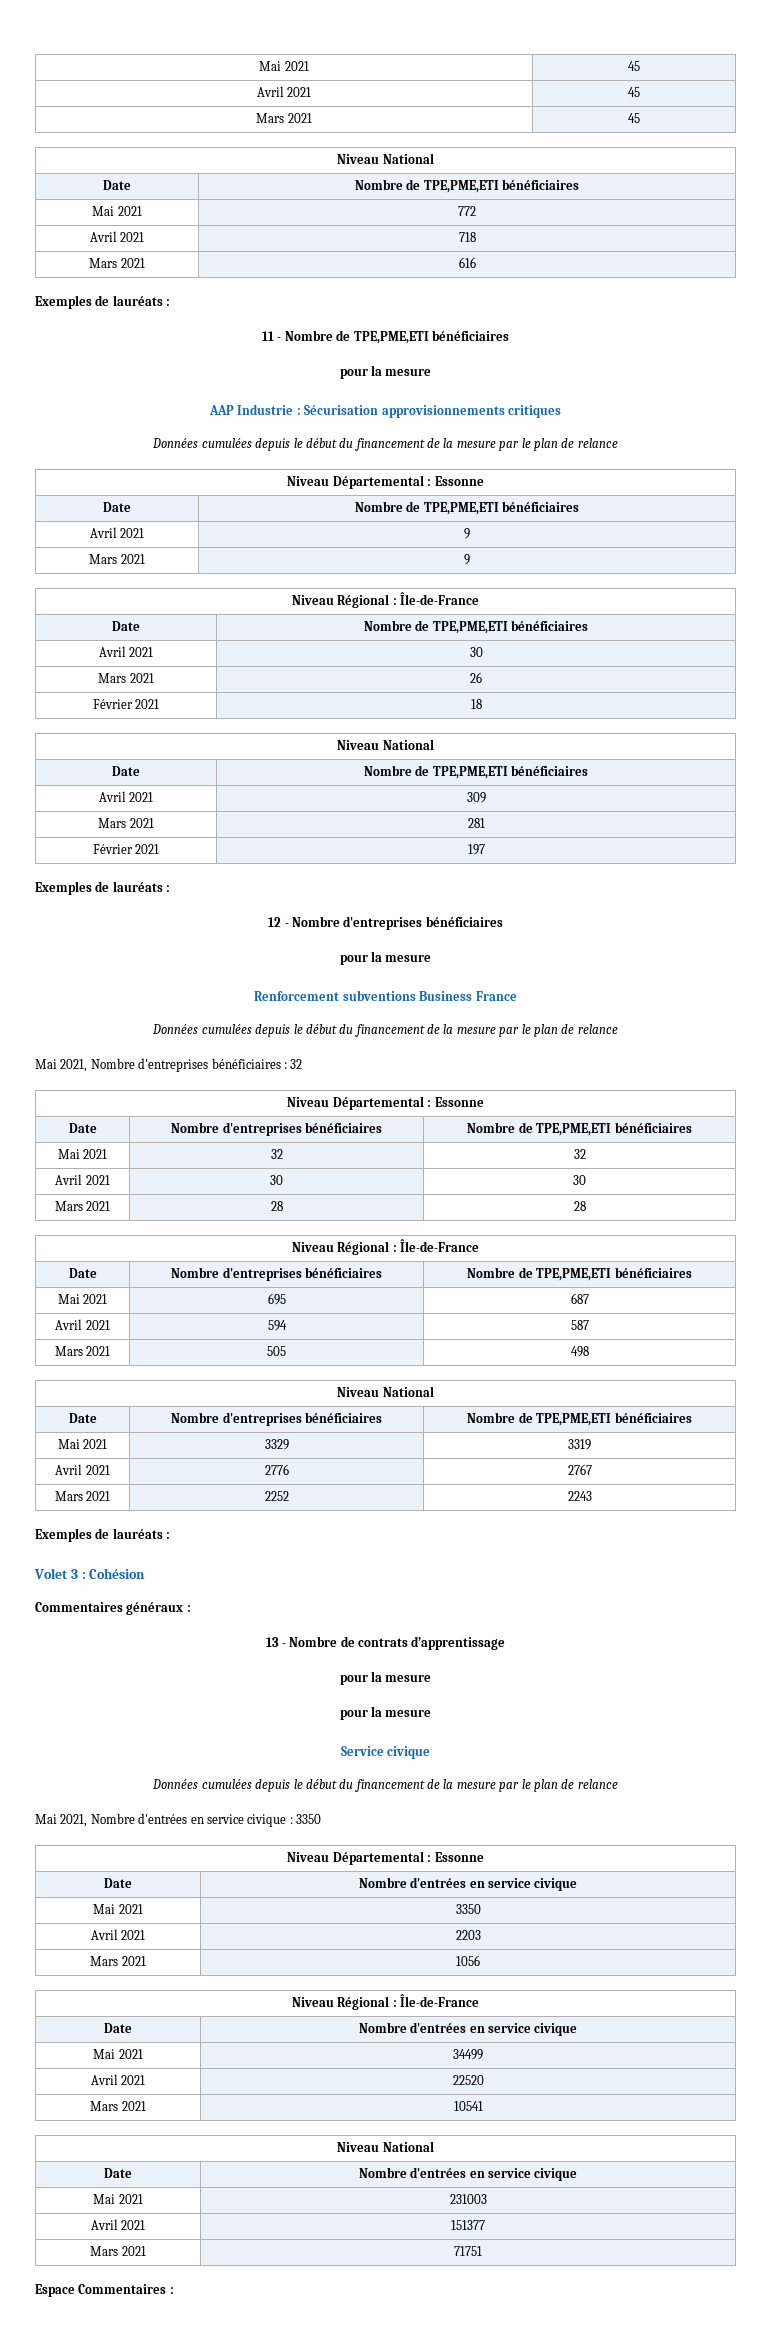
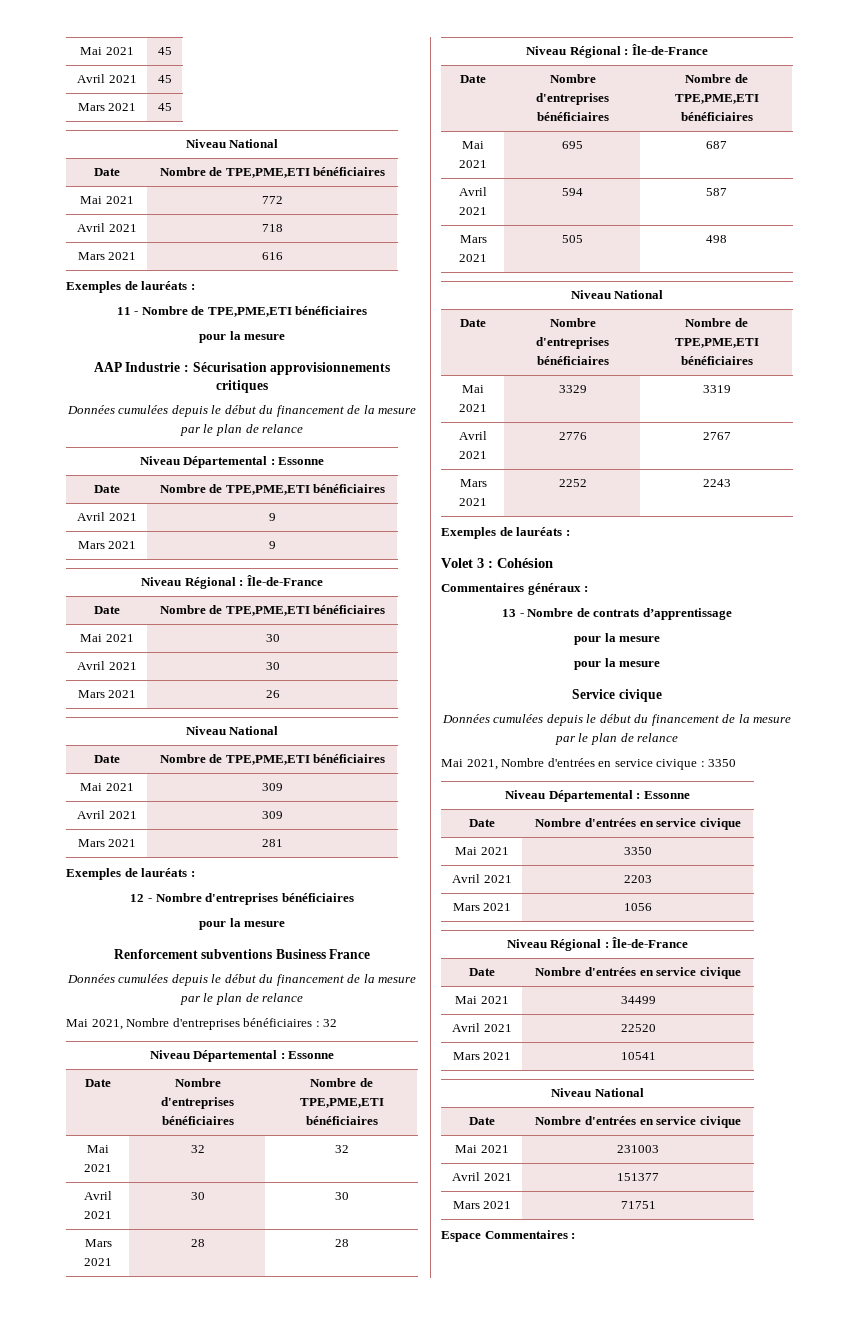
(589, 625) none -> [80,634,134,642] [265,634,280,642] // Mai 2021 | 30
[92,699,160,709] [470,699,482,709] [337,739,434,750] [112,766,140,776] [363,765,589,779] // Février 2021 | 18 // Niveau National // Date | Nombre de TPE,PME,ETI bénéficiaires -> [185,726,279,735] [94,755,120,763] [159,754,386,765] [80,783,134,791] [262,783,283,791] // Niveau National // Date | Nombre de TPE,PME,ETI bénéficiaires // Mai 2021 | 309
[92,844,160,854] [467,844,485,855] // Février 2021 | 197 -> (283, 843) none

